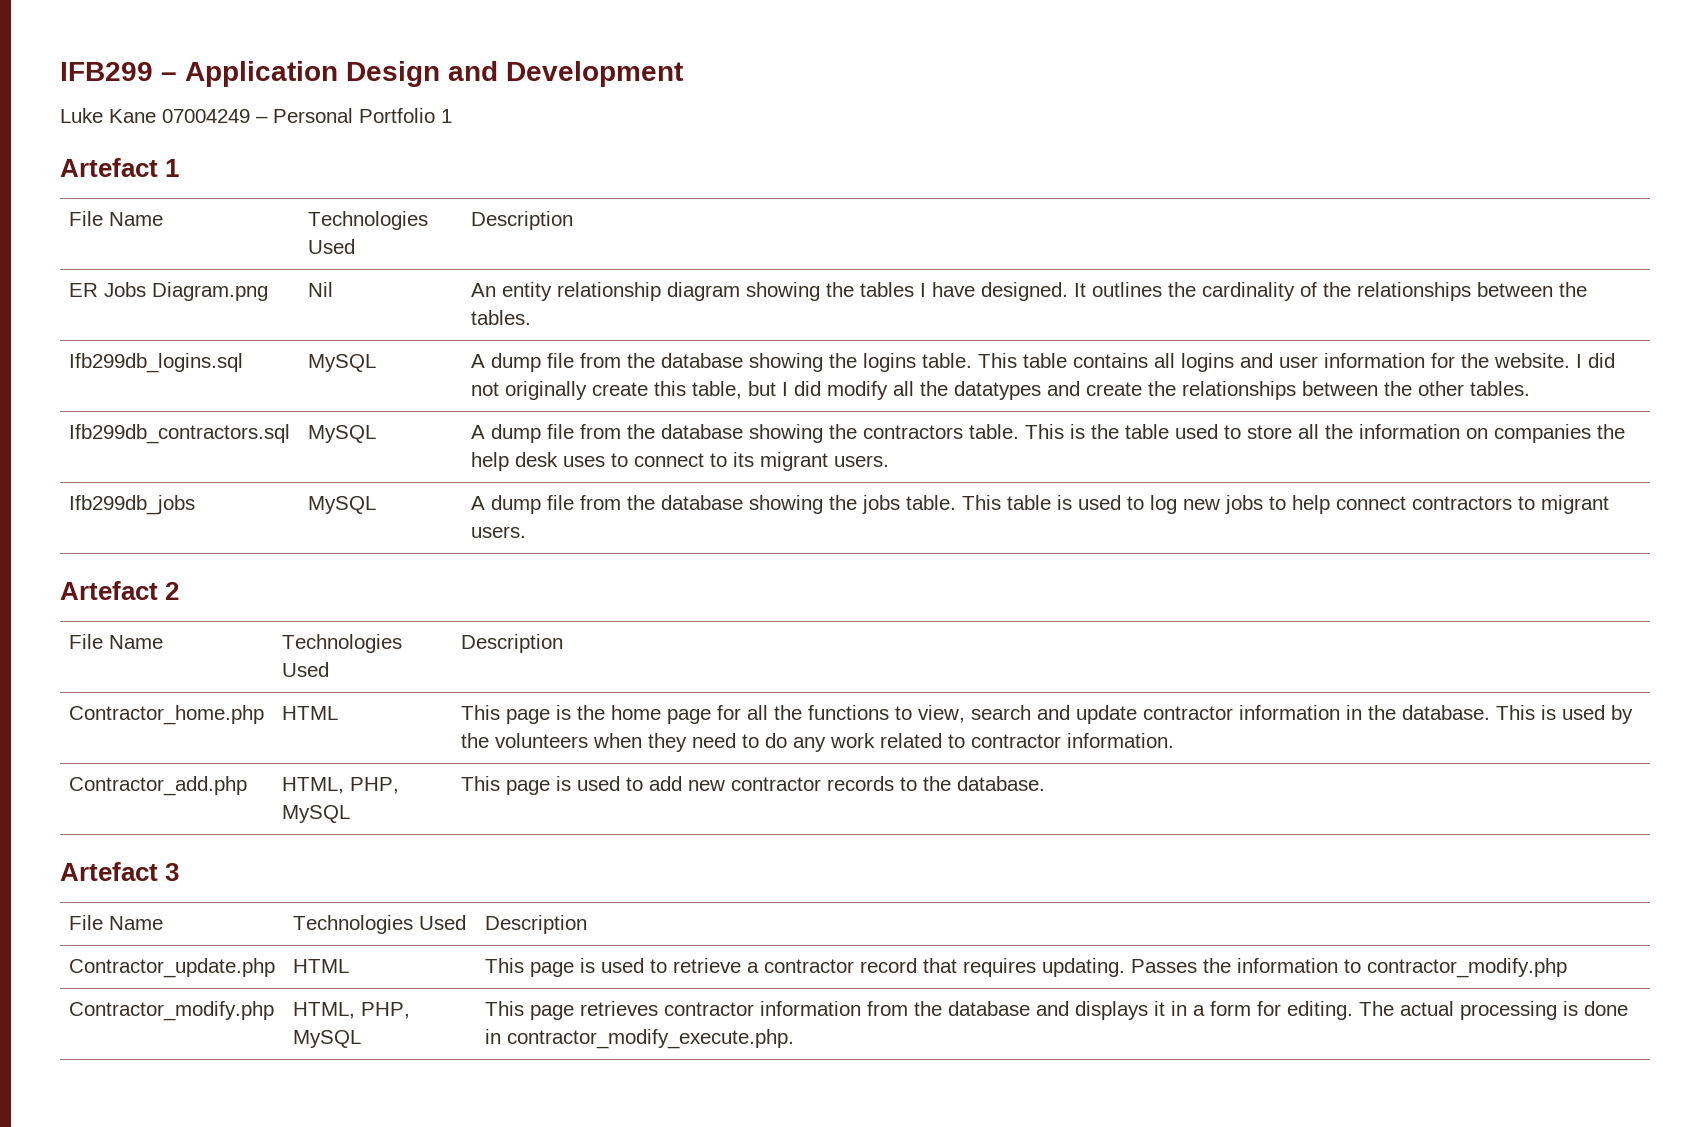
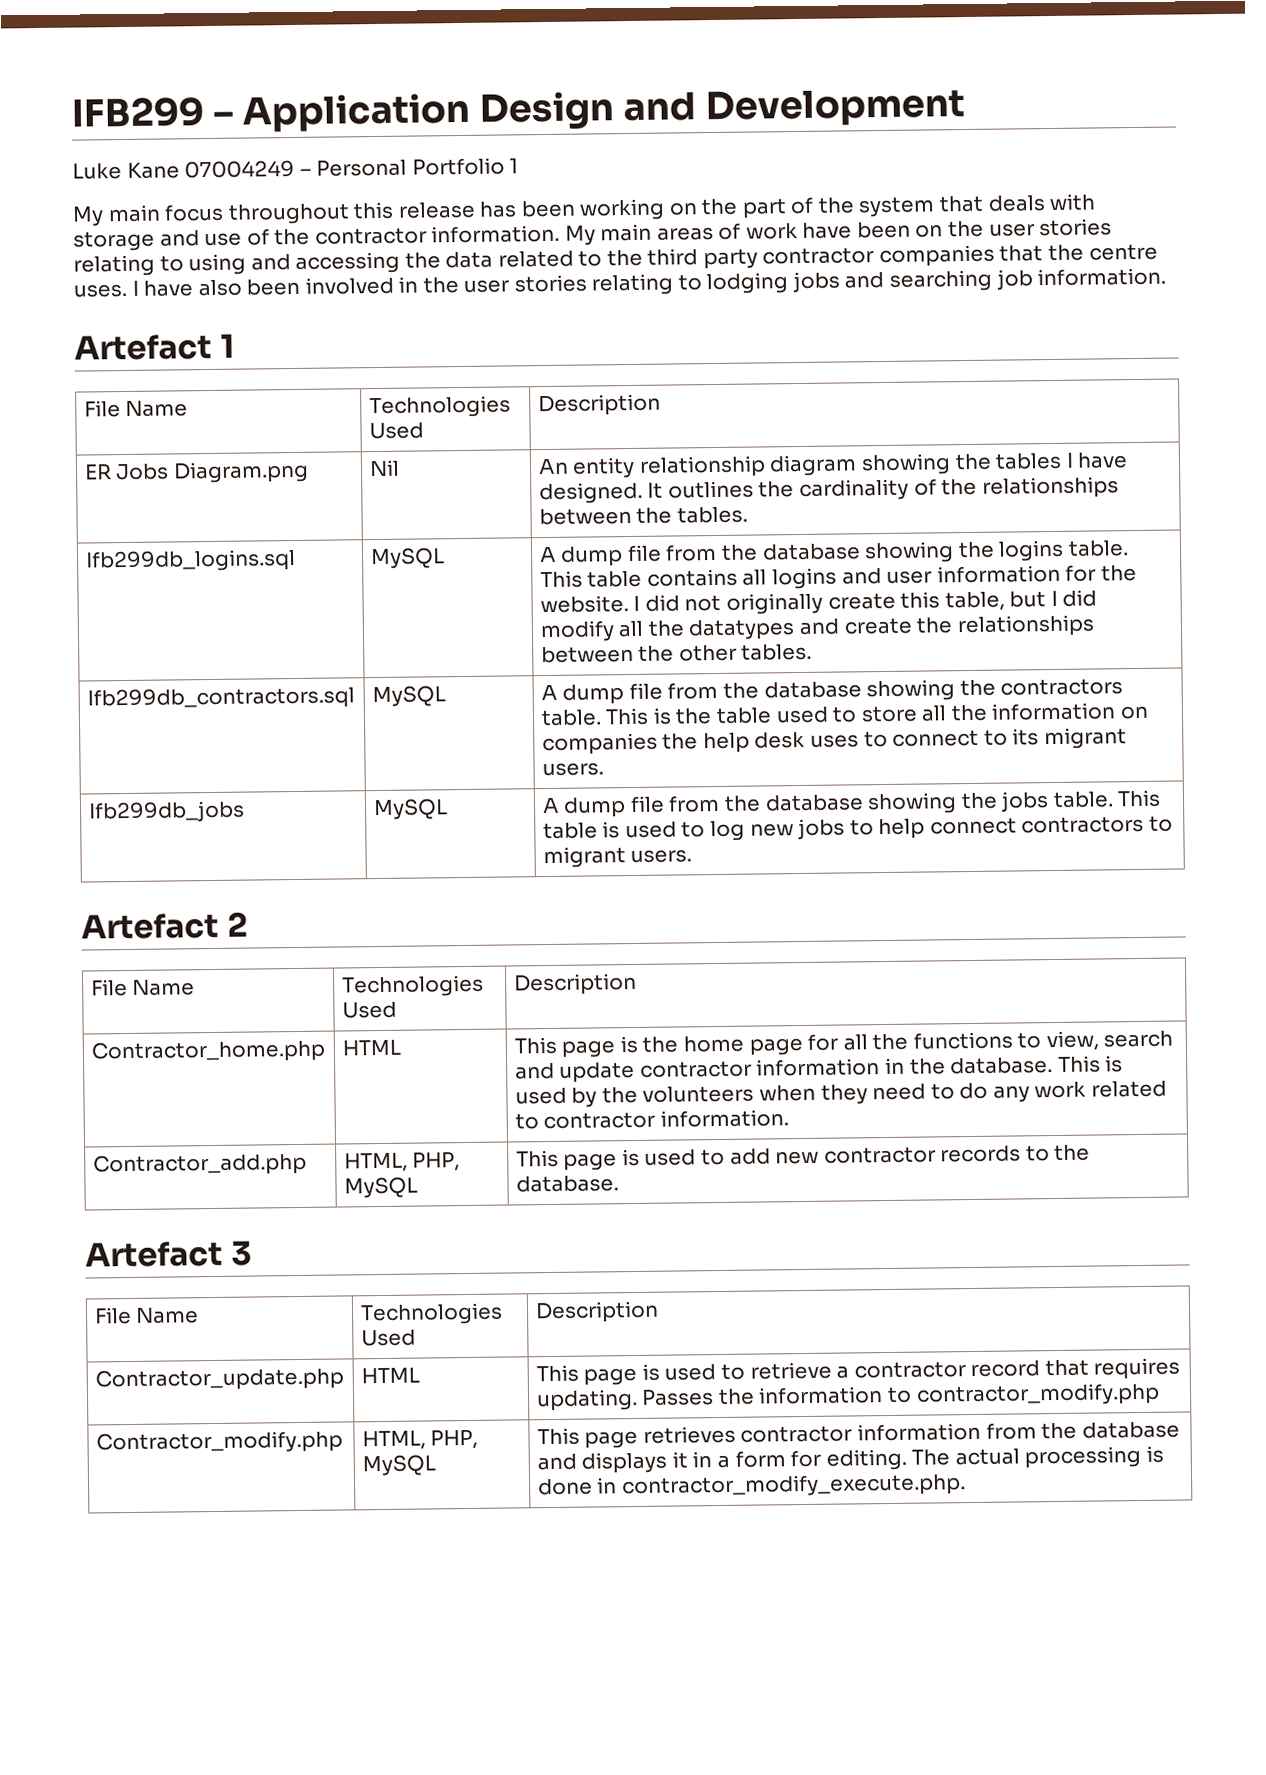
(452, 116) none -> [72,193,1096,227] [73,218,1113,252] [73,243,1158,277] [73,267,1167,298] // My main focus throughout this release has been working on the part of the system that deals with storage and use of the contractor information. My main areas of work have been on the user stories relating to using and accessing the data related to the third party contractor companies that the centre uses. I have also been involved in the user stories relating to lodging jobs and searching job information.

